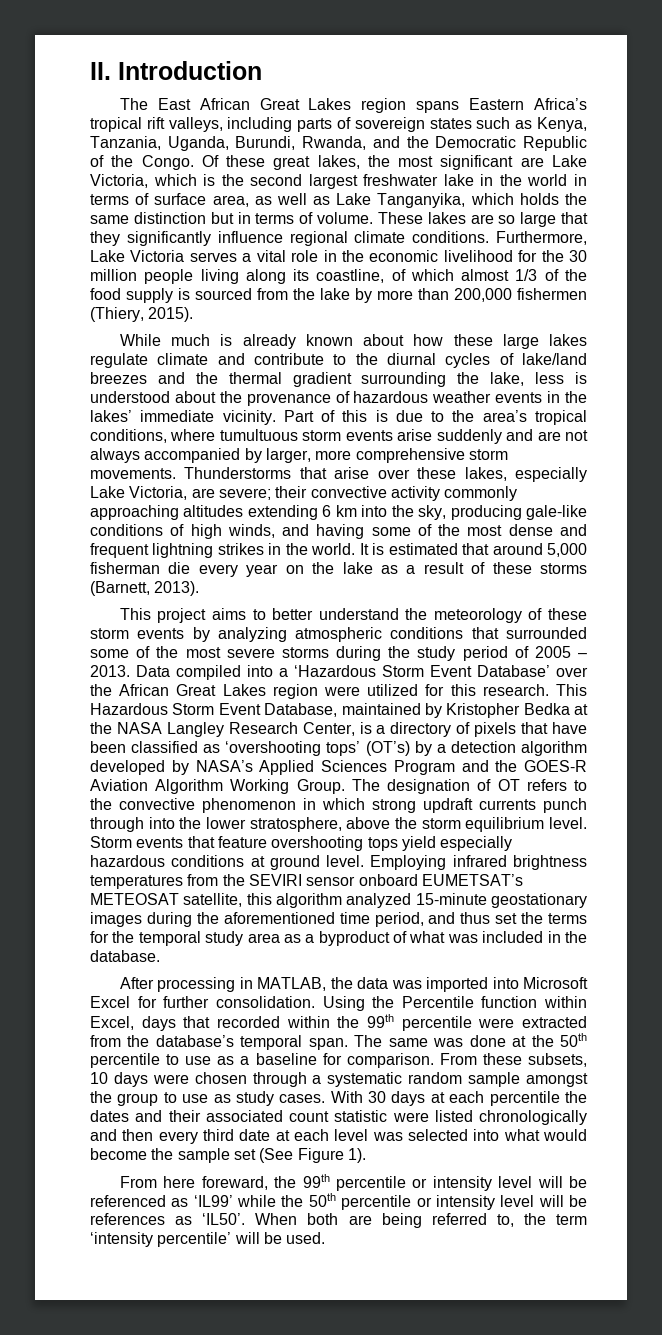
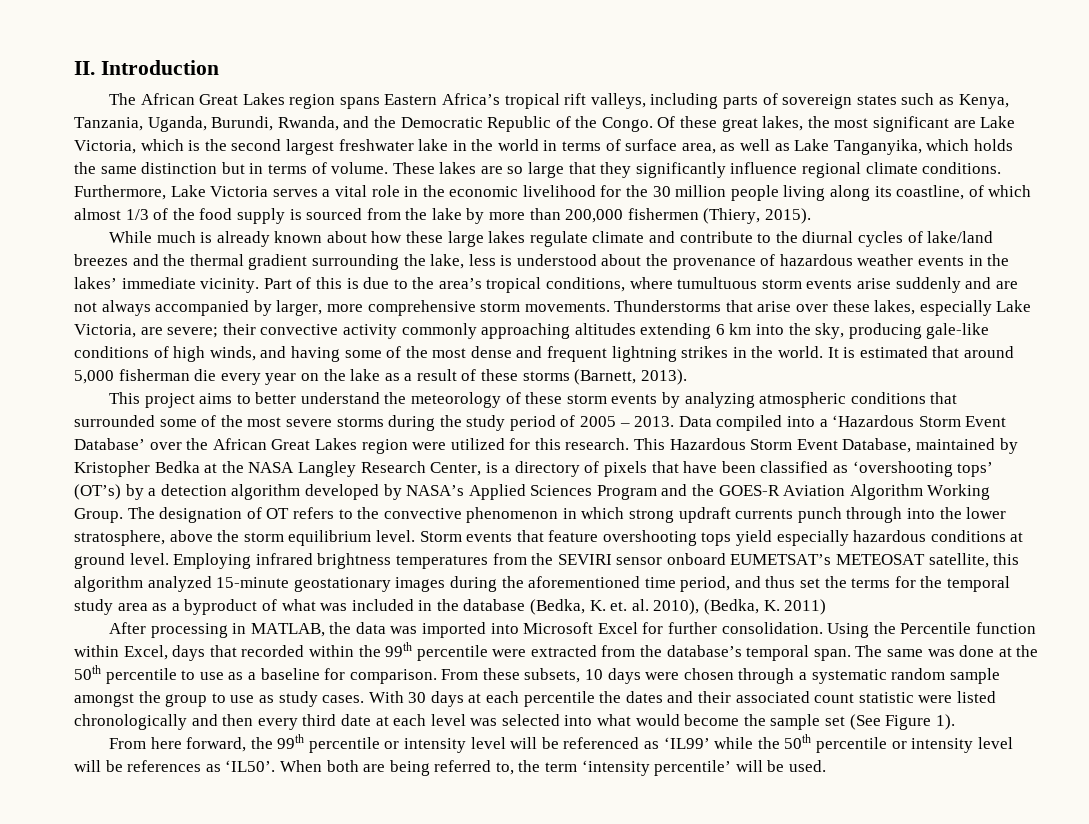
[157,98,191,110] East -> (136, 99) none
[90,950,160,962] database. -> [463,599,827,615] database (Bedka, K. et. al. 2010), (Bedka, K. 2011)
[201,1176,268,1190] foreward, -> [186,737,247,752] forward,

